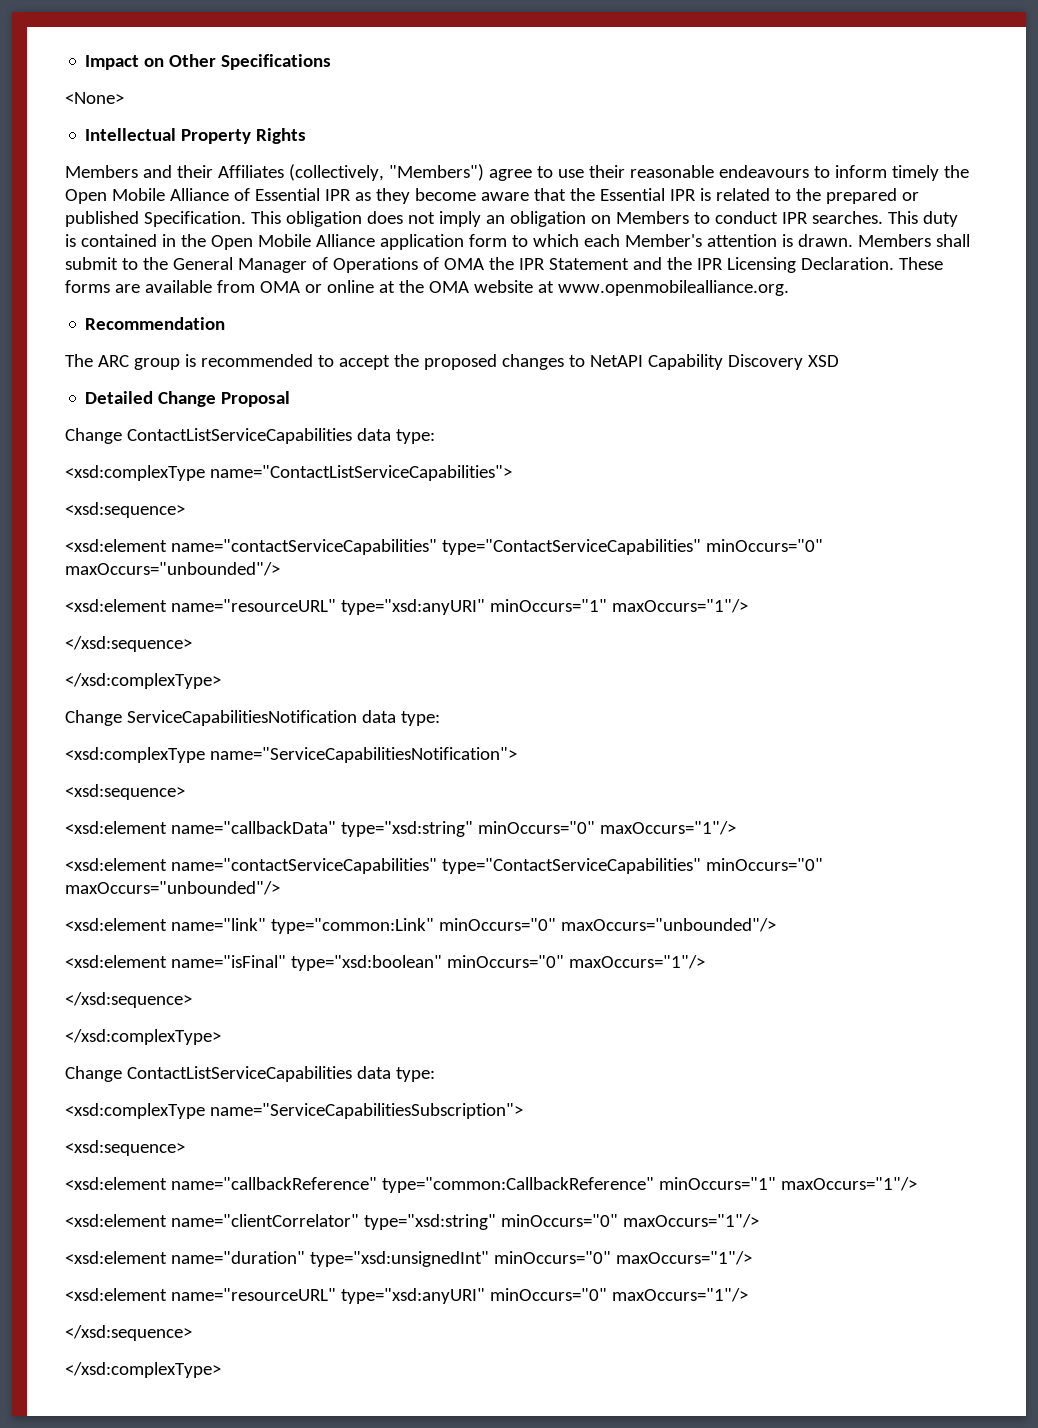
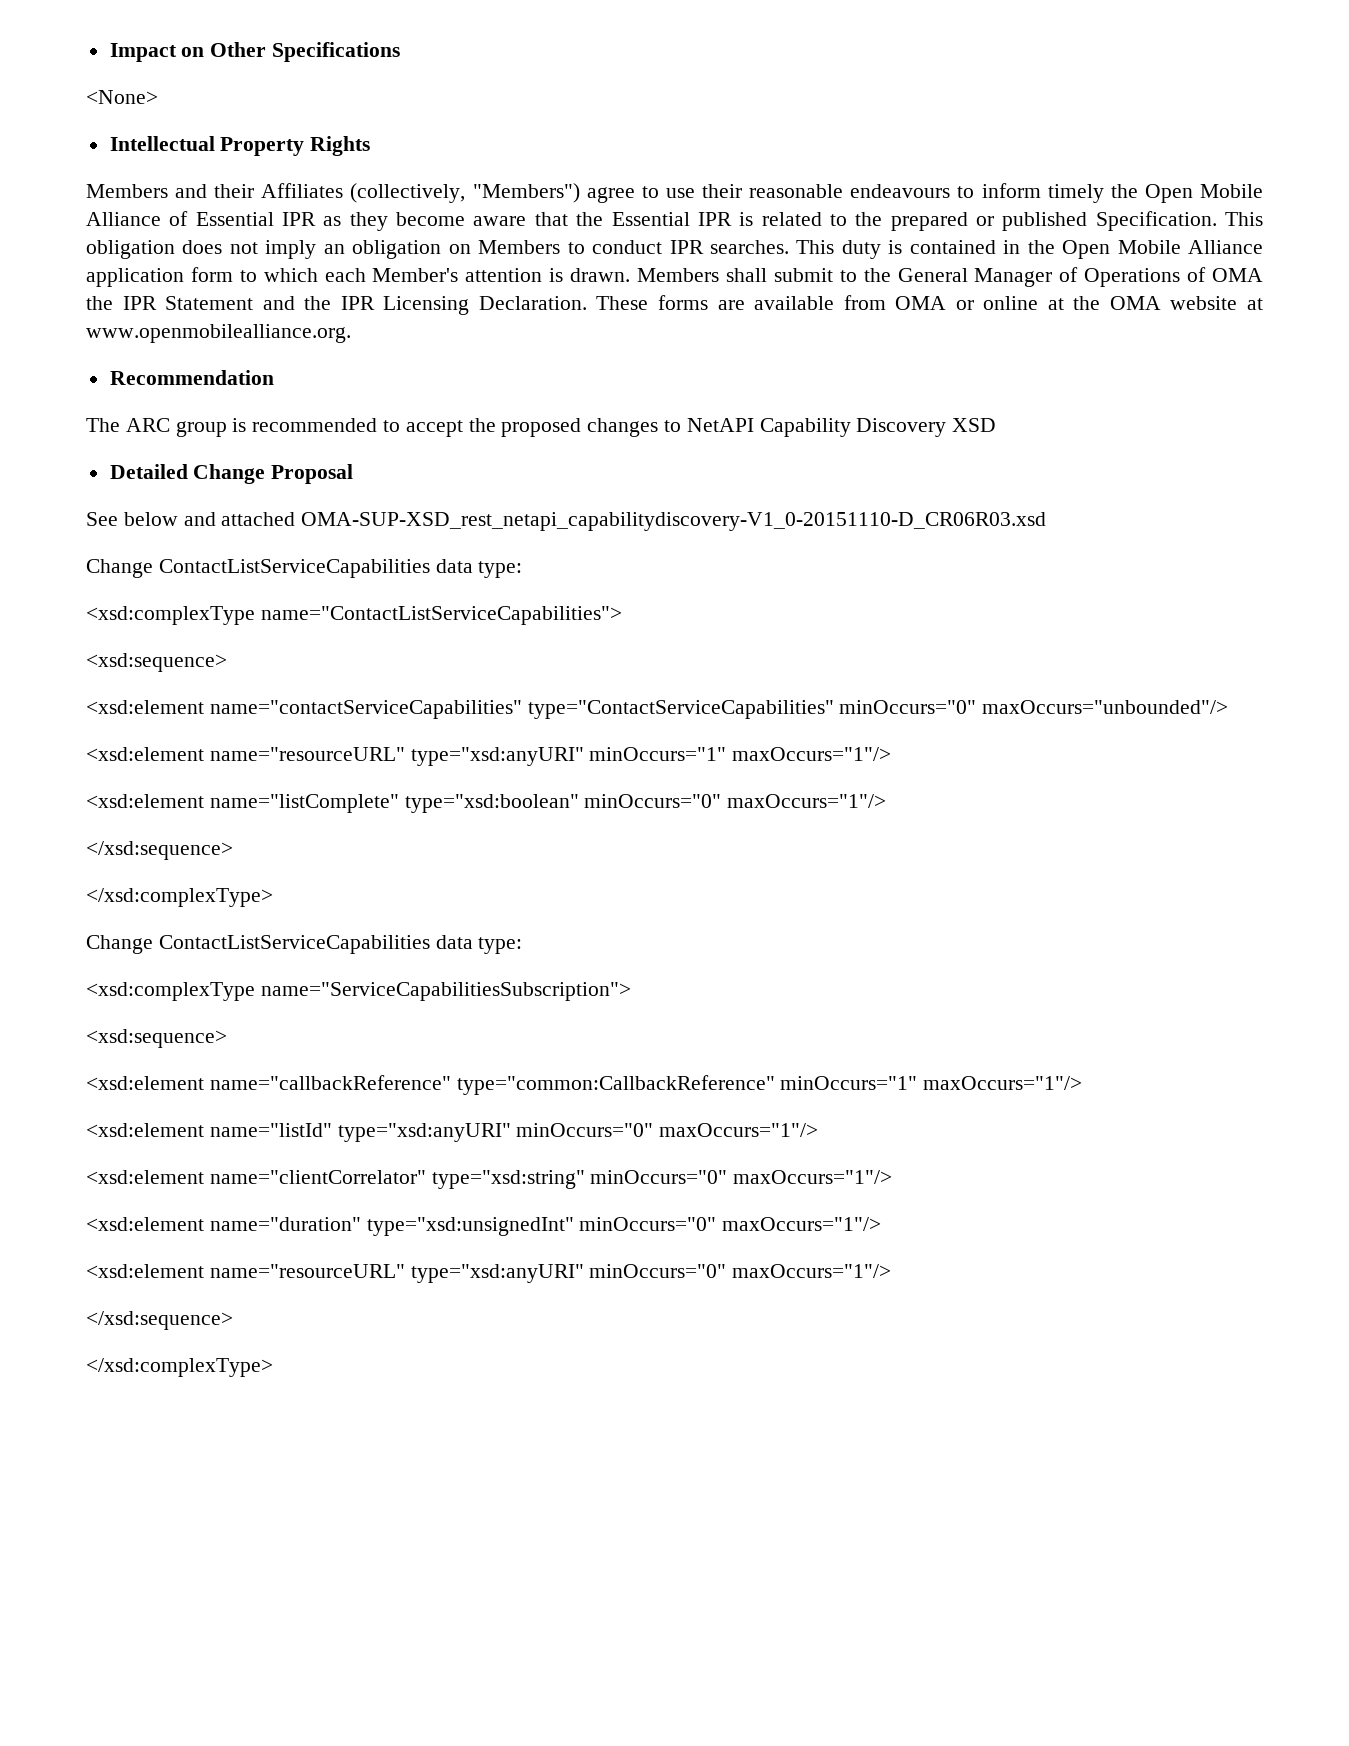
(291, 399) none -> [86,512,1047,531] // See below and attached OMA-SUP-XSD_rest_netapi_capabilitydiscovery-V1_0-20151110-D_CR06R03.xsd
[65,636,192,652] [65,673,221,689] [65,710,440,726] [65,747,517,763] [65,784,185,800] [65,821,736,837] [65,858,823,874] [65,881,280,895] [65,918,776,934] [65,955,286,968] </xsd:sequence> // </xsd:complexType> // Change ServiceCapabilitiesNotification data type: // <xsd:complexType name="ServiceCapabilitiesNotification"> // <xsd:sequence> // <xsd:element name="callbackData" type="xsd:string" minOccurs="0" maxOccurs="1"/> // <xsd:element name="contactServiceCapabilities" type="ContactServiceCapabilities" minOccurs="0" maxOccurs="unbounded"/> // <xsd:element name="link" type="common:Link" minOccurs="0" maxOccurs="unbounded"/> // <xsd:element name="isFinal" -> [86,794,399,813] <xsd:element name="listComplete"
(917, 1184) none -> [86,1123,819,1142] // <xsd:element name="listId" type="xsd:anyURI" minOccurs="0" maxOccurs="1"/>

